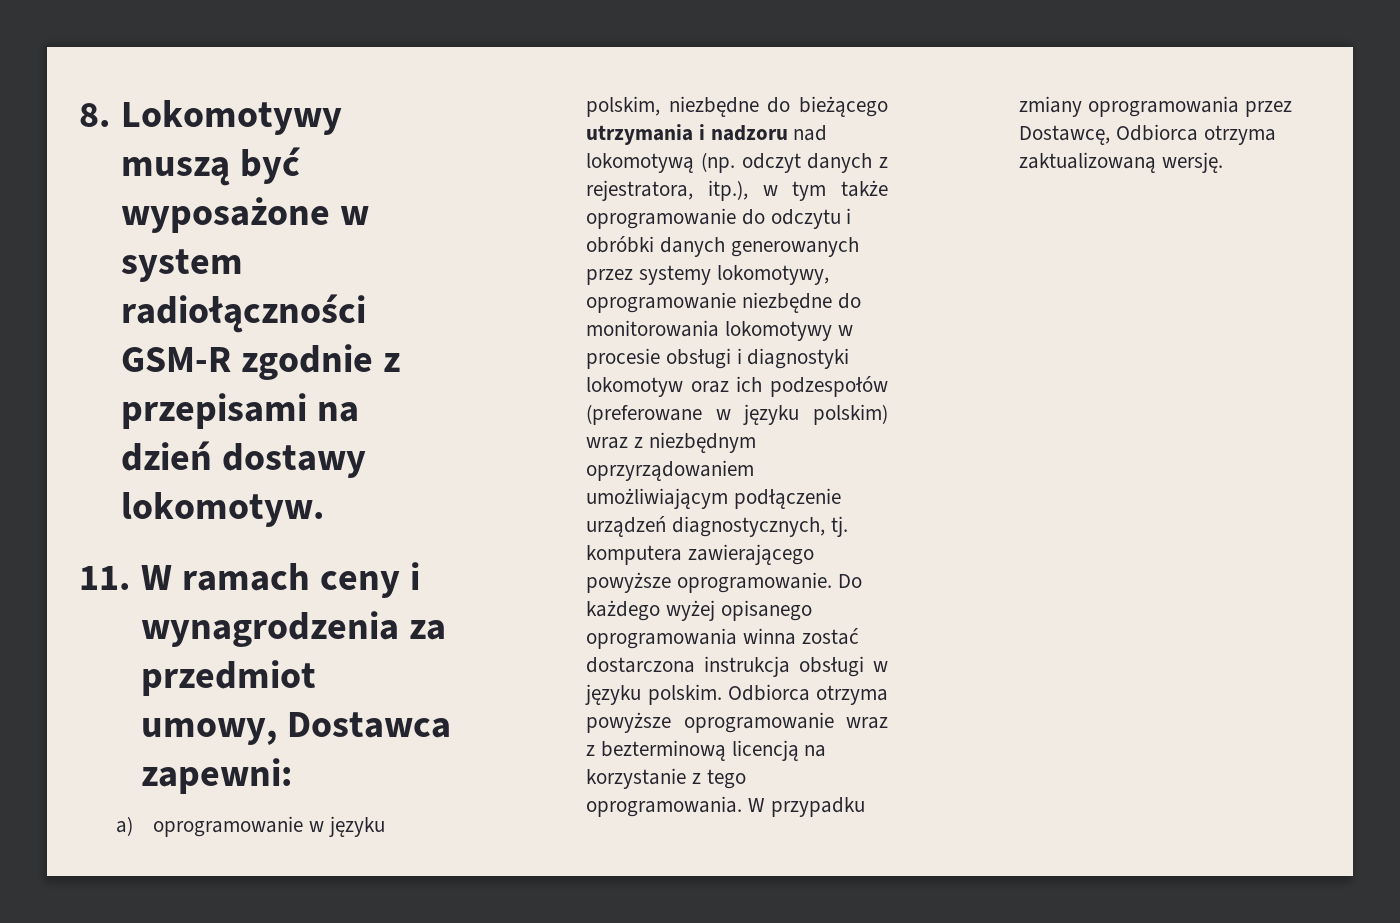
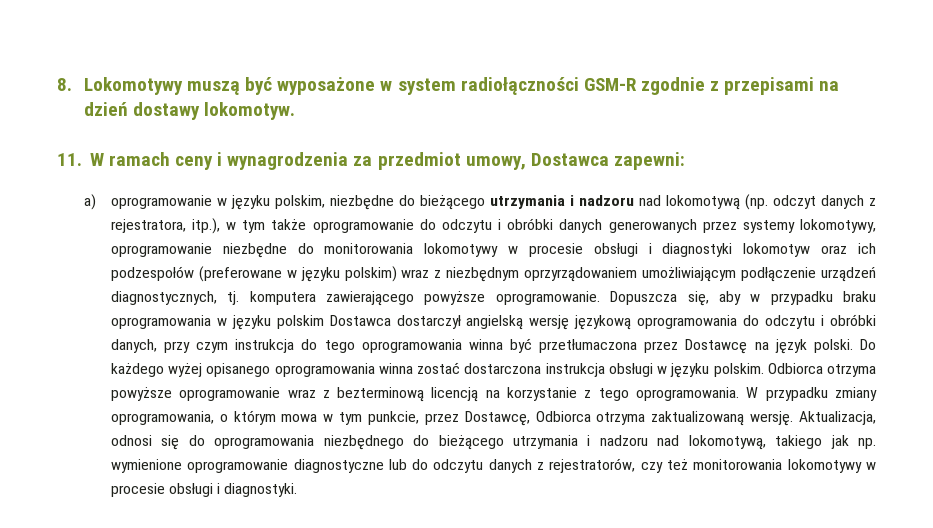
(832, 582) none -> [610,291,877,306] [110,314,876,330] [110,338,853,354] Dopuszcza się, aby w przypadku braku oprogramowania w języku polskim Dostawca dostarczył angielską wersję językową oprogramowania do odczytu i obróbki danych, przy czym instrukcja do tego oprogramowania winna być przetłumaczona przez Dostawcę na język polski.
[1087,96,1239,117] oprogramowania -> [110,410,420,425] oprogramowania, o którym mowa w tym punkcie,
(1223, 162) none -> [798,411,876,425] [110,435,877,450] [110,458,876,473] [110,483,298,497] Aktualizacja, odnosi się do oprogramowania niezbędnego do bieżącego utrzymania i nadzoru nad lokomotywą, takiego jak np. wymienione oprogramowanie diagnostyczne lub do odczytu danych z rejestratorów, czy też monitorowania lokomotywy w procesie obsługi i diagnostyki.

